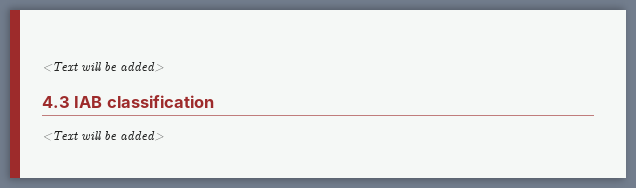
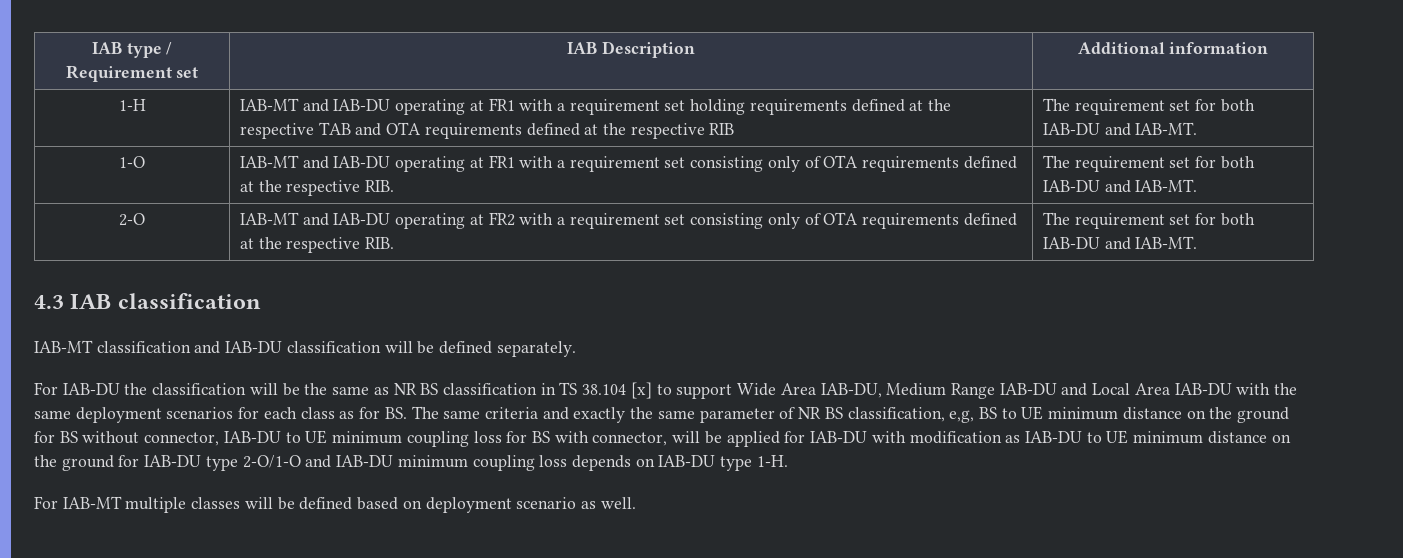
[42,62,164,72] [42,95,214,108] [42,131,164,141] <Text will be added> // 4.3 IAB classification // <Text will be added> -> [91,42,173,58] [65,65,199,82] [567,41,695,58] [1077,42,1269,54] [118,99,146,111] [239,98,952,115] [239,122,735,139] [1042,98,1255,115] [1042,122,1198,136] [119,156,145,168] [239,155,1017,172] [239,180,395,196] [1042,155,1255,172] [1042,179,1198,193] [119,213,145,226] [239,212,1017,229] [239,237,395,253] [1042,212,1255,229] [1042,236,1198,250] [34,293,261,309] [34,340,576,357] [34,382,1298,399] [34,406,1290,423] [34,430,1291,447] [34,455,788,471] [34,496,636,513] IAB type / Requirement set | IAB Description | Additional information // 1-H | IAB-MT and IAB-DU operating at FR1 with a requirement set holding requirements defined at the respective TAB and OTA requirements defined at the respective RIB | The requirement set for both IAB-DU and IAB-MT. // 1-O | IAB-MT and IAB-DU operating at FR1 with a requirement set consisting only of OTA requirements defined at the respective RIB. | The requirement set for both IAB-DU and IAB-MT. // 2-O | IAB-MT and IAB-DU operating at FR2 with a requirement set consisting only of OTA requirements defined at the respective RIB. | The requirement set for both IAB-DU and IAB-MT. // 4.3 IAB classification // IAB-MT classification and IAB-DU classification will be defined separately. // For IAB-DU the classification will be the same as NR BS classification in TS 38.104 [x] to support Wide Area IAB-DU, Medium Range IAB-DU and Local Area IAB-DU with the same deployment scenarios for each class as for BS. The same criteria and exactly the same parameter of NR BS classification, e,g, BS to UE minimum distance on the ground for BS without connector, IAB-DU to UE minimum coupling loss for BS with connector, will be applied for IAB-DU with modification as IAB-DU to UE minimum distance on the ground for IAB-DU type 2-O/1-O and IAB-DU minimum coupling loss depends on IAB-DU type 1-H. // For IAB-MT multiple classes will be defined based on deployment scenario as well.

